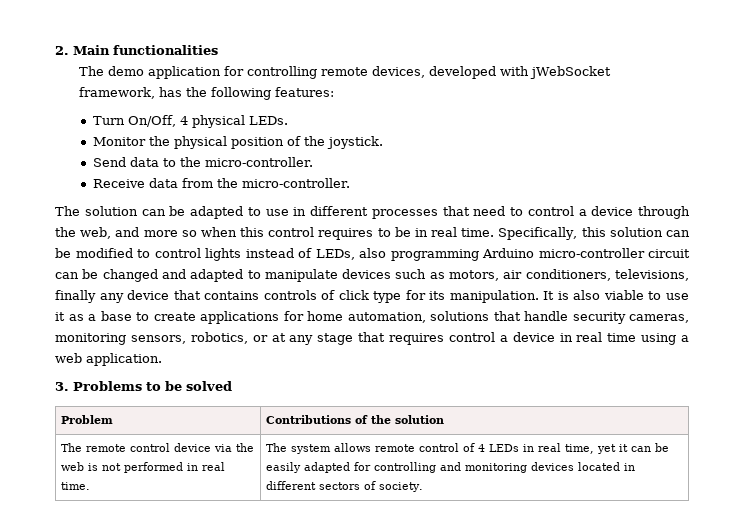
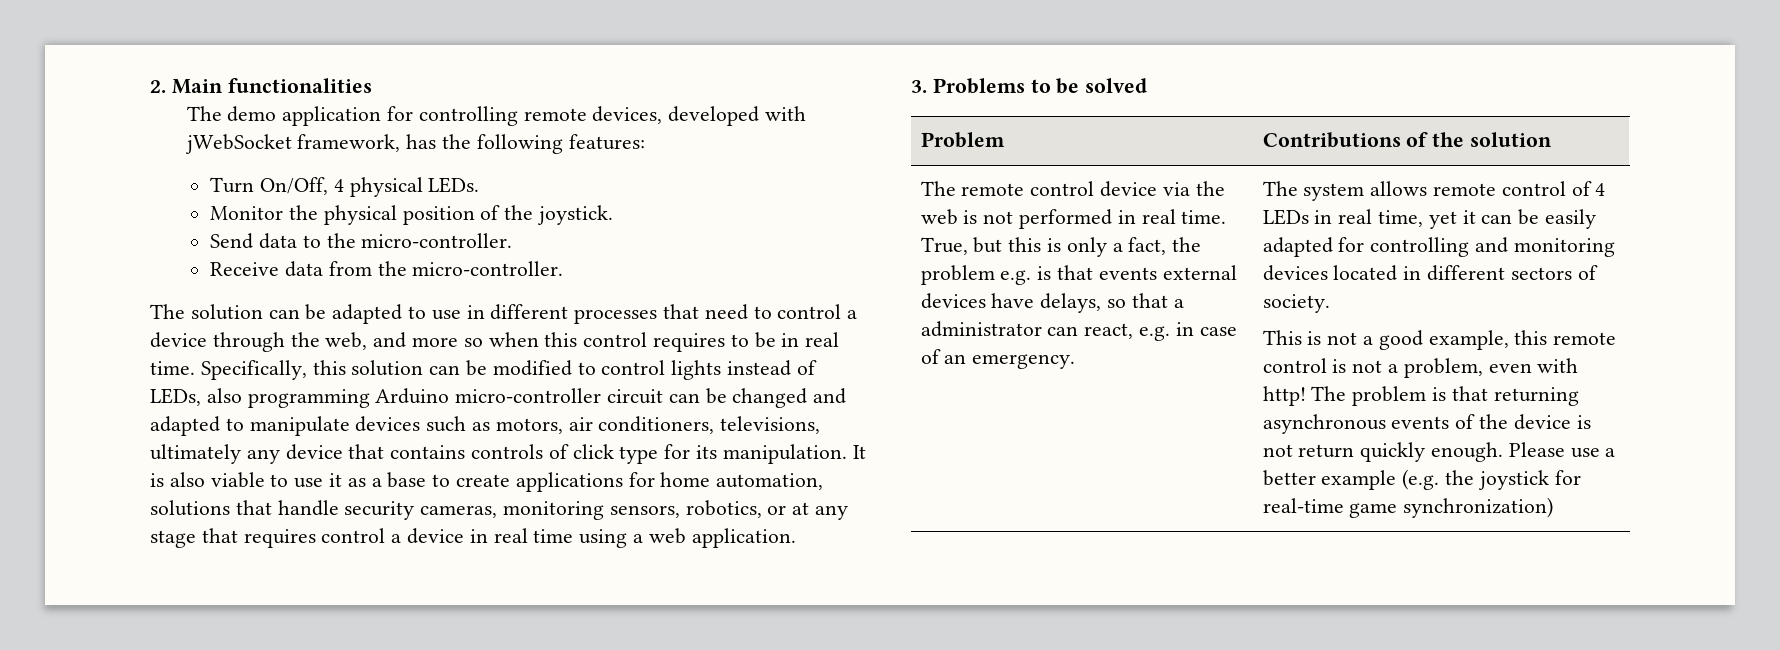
[55,290,96,303] finally -> [150,444,241,464] ultimately
(90, 486) none -> [920,237,1202,257] [920,265,1237,285] [920,293,1184,313] [920,321,1237,341] [920,349,1076,369] True, but this is only a fact, the problem e.g. is that events external devices have delays, so that a administrator can react, e.g. in case of an emergency.
(423, 487) none -> [1262,330,1617,350] [1262,358,1579,378] [1262,386,1579,406] [1262,414,1591,434] [1262,442,1616,462] [1262,469,1581,490] [1262,497,1554,518] // This is not a good example, this remote control is not a problem, even with http! The problem is that returning asynchronous events of the device is not return quickly enough. Please use a better example (e.g. the joystick for real-time game synchronization)

